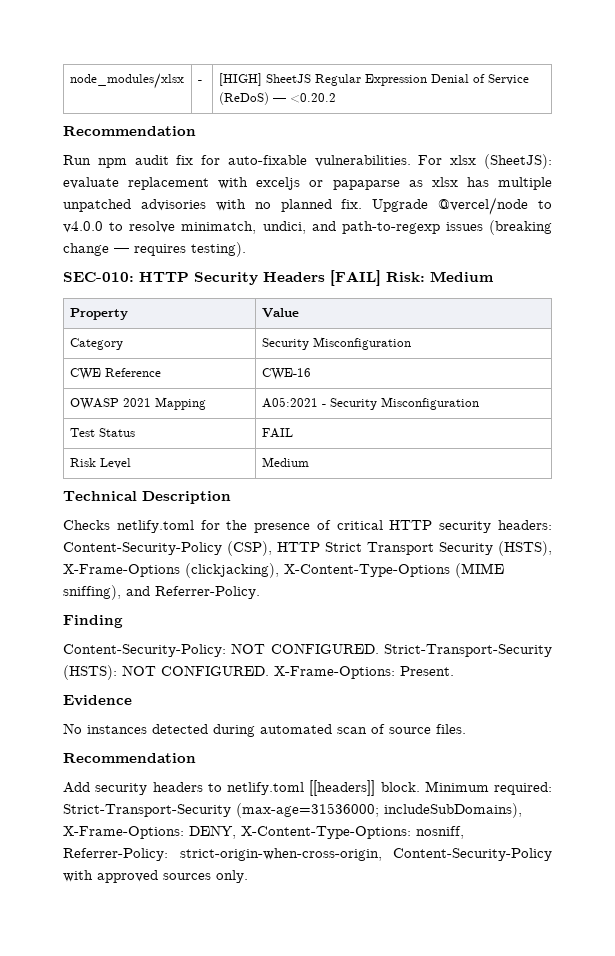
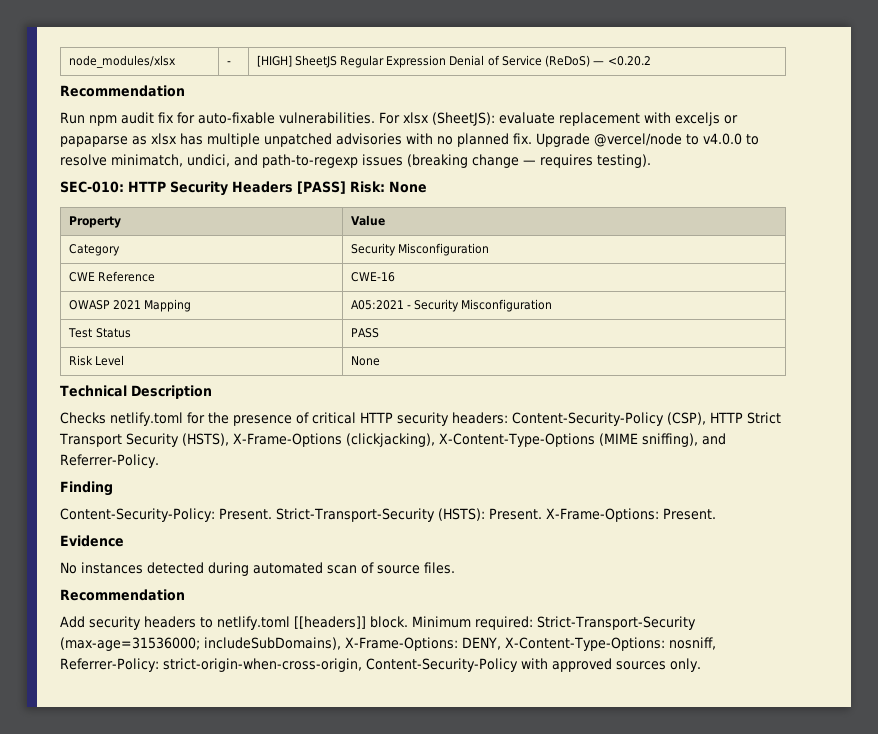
[330,270,494,286] [FAIL] Risk: Medium -> [297,181,427,194] [PASS] Risk: None
[261,428,293,438] FAIL -> [350,328,379,338] PASS
[261,457,309,467] | Medium -> [350,356,380,366] | None
[231,643,552,657] [63,665,269,680] NOT CONFIGURED. Strict-Transport-Security (HSTS): NOT CONFIGURED. -> [218,508,542,522] Present. Strict-Transport-Security (HSTS): Present.

